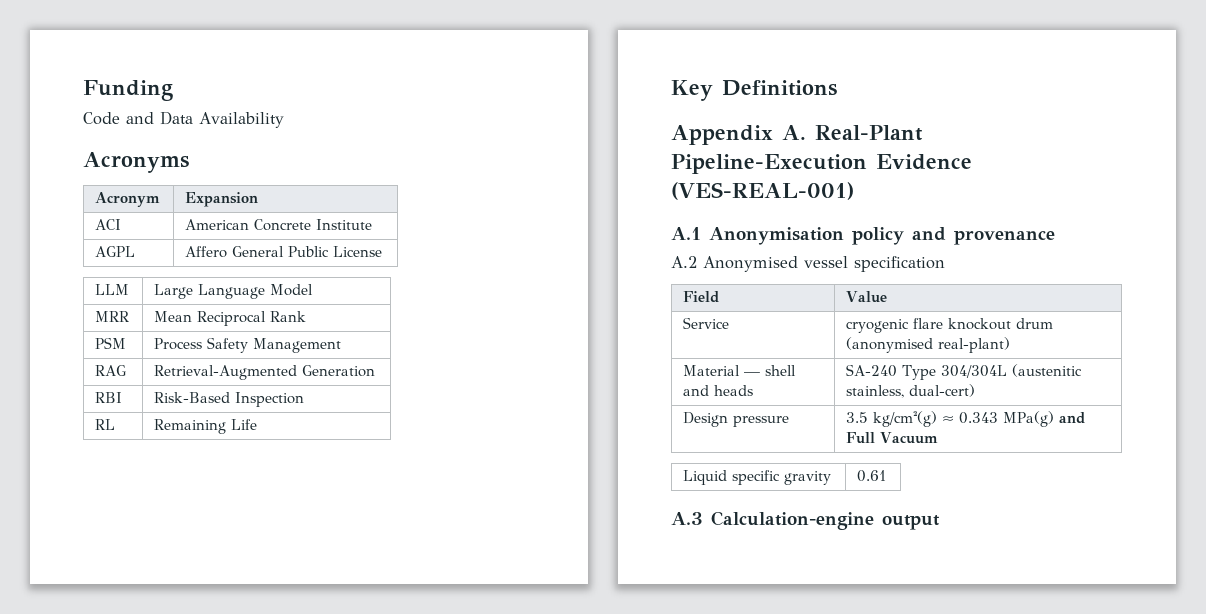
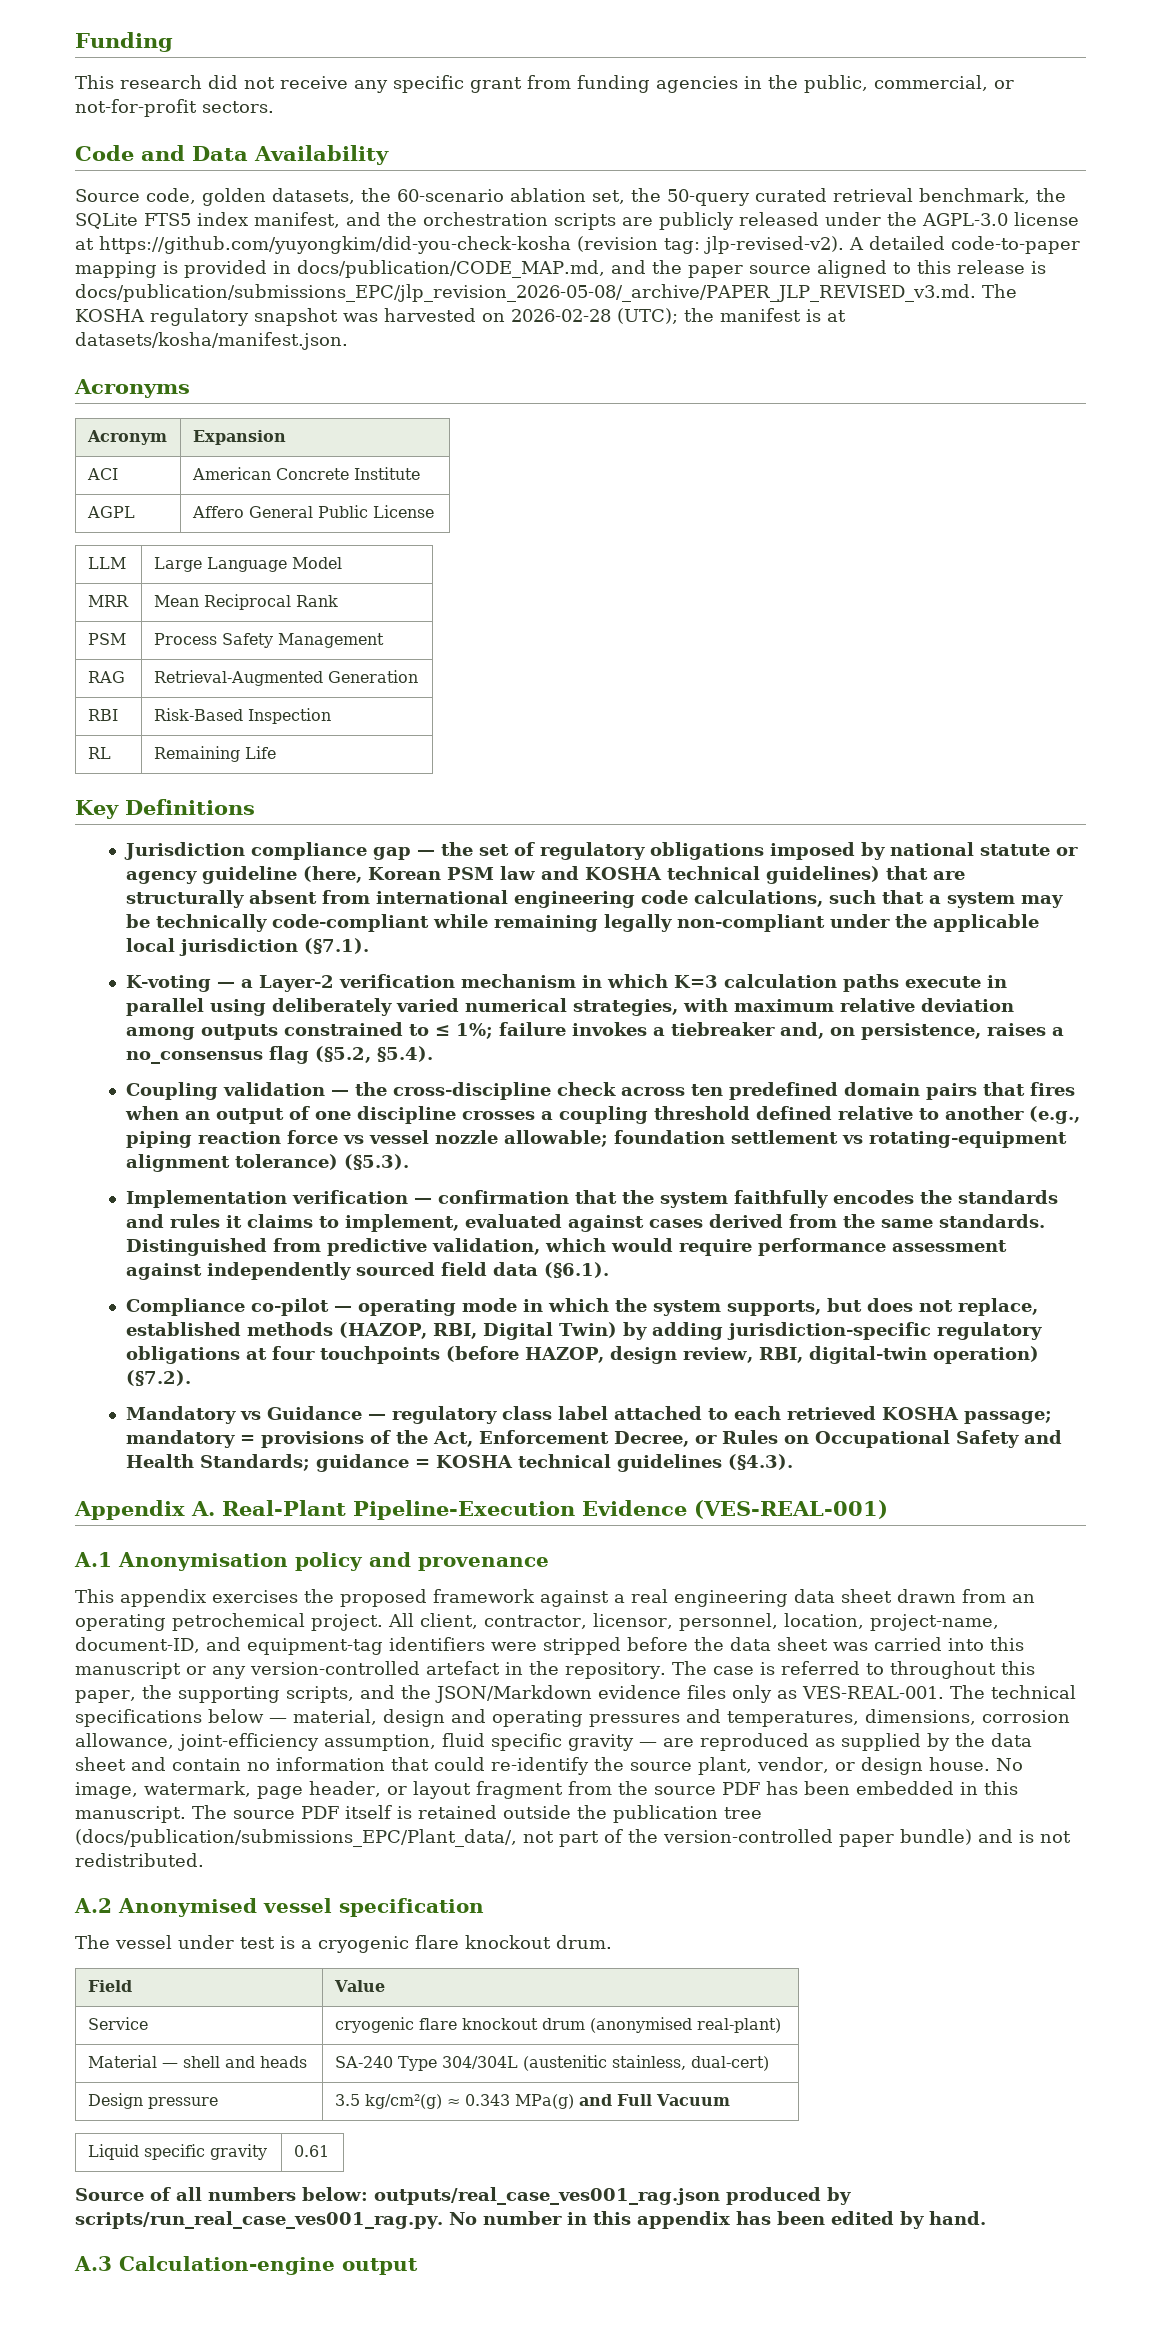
[83,111,284,128] Code and Data Availability -> [75,75,1014,93] [75,99,274,117] [75,145,389,165] [75,188,1066,206] [75,212,1079,230] [75,236,1080,254] [75,260,1046,278] [75,284,1017,302] [75,308,846,326] [75,332,348,350] This research did not receive any specific grant from funding agencies in the public, commercial, or not-for-profit sectors. // Code and Data Availability // Source code, golden datasets, the 60-scenario ablation set, the 50-query curated retrieval benchmark, the SQLite FTS5 index manifest, and the orchestration scripts are publicly released under the AGPL-3.0 license at https://github.com/yuyongkim/did-you-check-kosha (revision tag: jlp-revised-v2). A detailed code-to-paper mapping is provided in docs/publication/CODE_MAP.md, and the paper source aligned to this release is docs/publication/submissions_EPC/jlp_revision_2026-05-08/_archive/PAPER_JLP_REVISED_v3.md. The KOSHA regulatory snapshot was harvested on 2026-02-28 (UTC); the manifest is at datasets/kosha/manifest.json.
(837, 88) none -> [123,842,1078,860] [125,866,965,884] [125,890,1063,908] [125,914,1039,932] [125,938,369,956] [125,974,1008,992] [125,998,1014,1016] [125,1022,1064,1040] [125,1046,433,1064] [125,1082,1075,1100] [124,1106,1080,1124] [125,1130,1067,1148] [125,1154,409,1172] [125,1190,1058,1208] [125,1214,1045,1232] [125,1238,1007,1256] [125,1262,609,1280] [125,1298,1038,1316] [125,1322,1043,1340] [125,1346,1040,1364] [125,1370,191,1386] [125,1406,1052,1424] [125,1430,1062,1448] [125,1454,793,1472] // Jurisdiction compliance gap — the set of regulatory obligations imposed by national statute or agency guideline (here, Korean PSM law and KOSHA technical guidelines) that are structurally absent from international engineering code calculations, such that a system may be technically code-compliant while remaining legally non-compliant under the applicable local jurisdiction (§7.1). // K-voting — a Layer-2 verification mechanism in which K=3 calculation paths execute in parallel using deliberately varied numerical strategies, with maximum relative deviation among outputs constrained to ≤ 1%; failure invokes a tiebreaker and, on persistence, raises a no_consensus flag (§5.2, §5.4). // Coupling validation — the cross-discipline check across ten predefined domain pairs that fires when an output of one discipline crosses a coupling threshold defined relative to another (e.g., piping reaction force vs vessel nozzle allowable; foundation settlement vs rotating-equipment alignment tolerance) (§5.3). // Implementation verification — confirmation that the system faithfully encodes the standards and rules it claims to implement, evaluated against cases derived from the same standards. Distinguished from predictive validation, which would require performance assessment against independently sourced field data (§6.1). // Compliance co-pilot — operating mode in which the system supports, but does not replace, established methods (HAZOP, RBI, Digital Twin) by adding jurisdiction-specific regulatory obligations at four touchpoints (before HAZOP, design review, RBI, digital-twin operation) (§7.2). // Mandatory vs Guidance — regulatory class label attached to each retrieved KOSHA passage; mandatory = provisions of the Act, Enforcement Decree, or Rules on Occupational Safety and Health Standards; guidance = KOSHA technical guidelines (§4.3).
[671,256,945,272] A.2 Anonymised vessel specification -> [75,1589,1035,1607] [75,1613,999,1631] [75,1637,1024,1655] [75,1661,1035,1679] [75,1685,1076,1703] [75,1709,1070,1727] [75,1733,1032,1751] [75,1757,1023,1775] [75,1781,1018,1799] [75,1805,762,1823] [75,1829,1071,1847] [75,1853,204,1867] [74,1898,484,1917] [75,1935,612,1953] This appendix exercises the proposed framework against a real engineering data sheet drawn from an operating petrochemical project. All client, contractor, licensor, personnel, location, project-name, document-ID, and equipment-tag identifiers were stripped before the data sheet was carried into this manuscript or any version-controlled artefact in the repository. The case is referred to throughout this paper, the supporting scripts, and the JSON/Markdown evidence files only as VES-REAL-001. The technical specifications below — material, design and operating pressures and temperatures, dimensions, corrosion allowance, joint-efficiency assumption, fluid specific gravity — are reproduced as supplied by the data sheet and contain no information that could re-identify the source plant, vendor, or design house. No image, watermark, page header, or layout fragment from the source PDF has been embedded in this manuscript. The source PDF itself is retained outside the publication tree (docs/publication/submissions_EPC/Plant_data/, not part of the version-controlled paper bundle) and is not redistributed. // A.2 Anonymised vessel specification // The vessel under test is a cryogenic flare knockout drum.
(887, 476) none -> [75,2187,851,2205] [75,2211,986,2229] // Source of all numbers below: outputs/real_case_ves001_rag.json produced by scripts/run_real_case_ves001_rag.py. No number in this appendix has been edited by hand.

